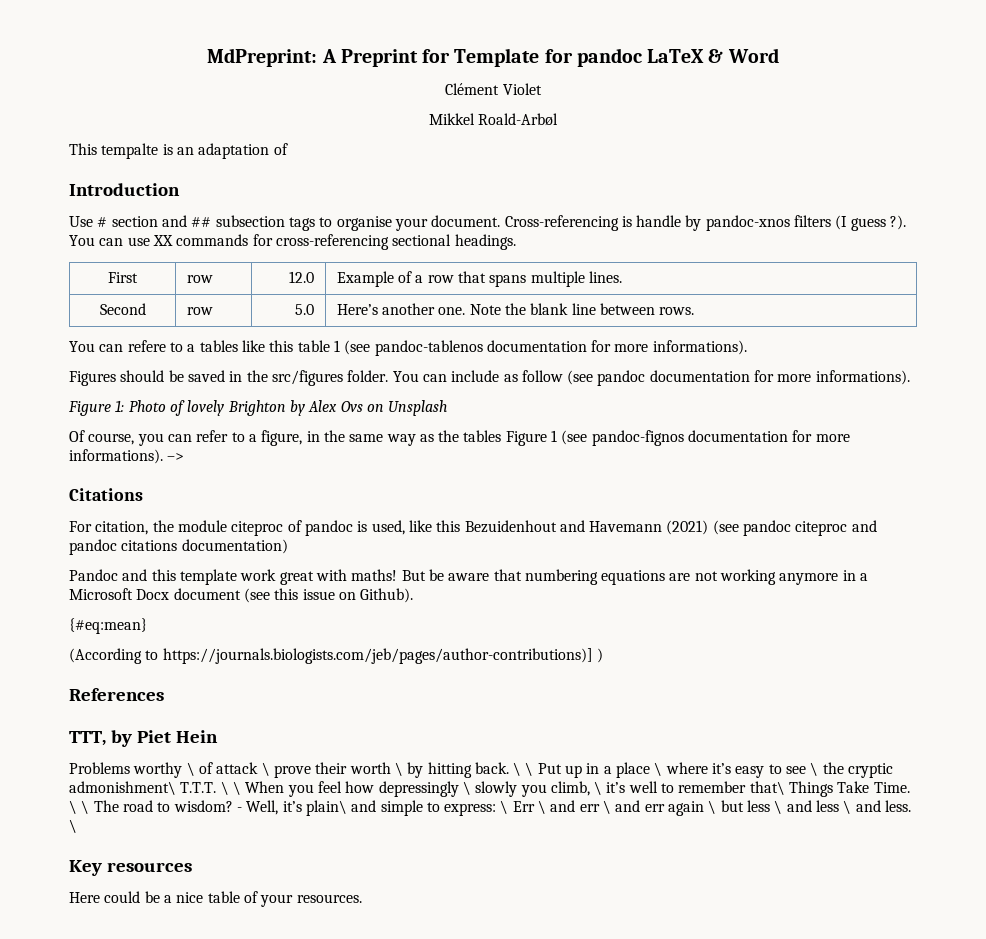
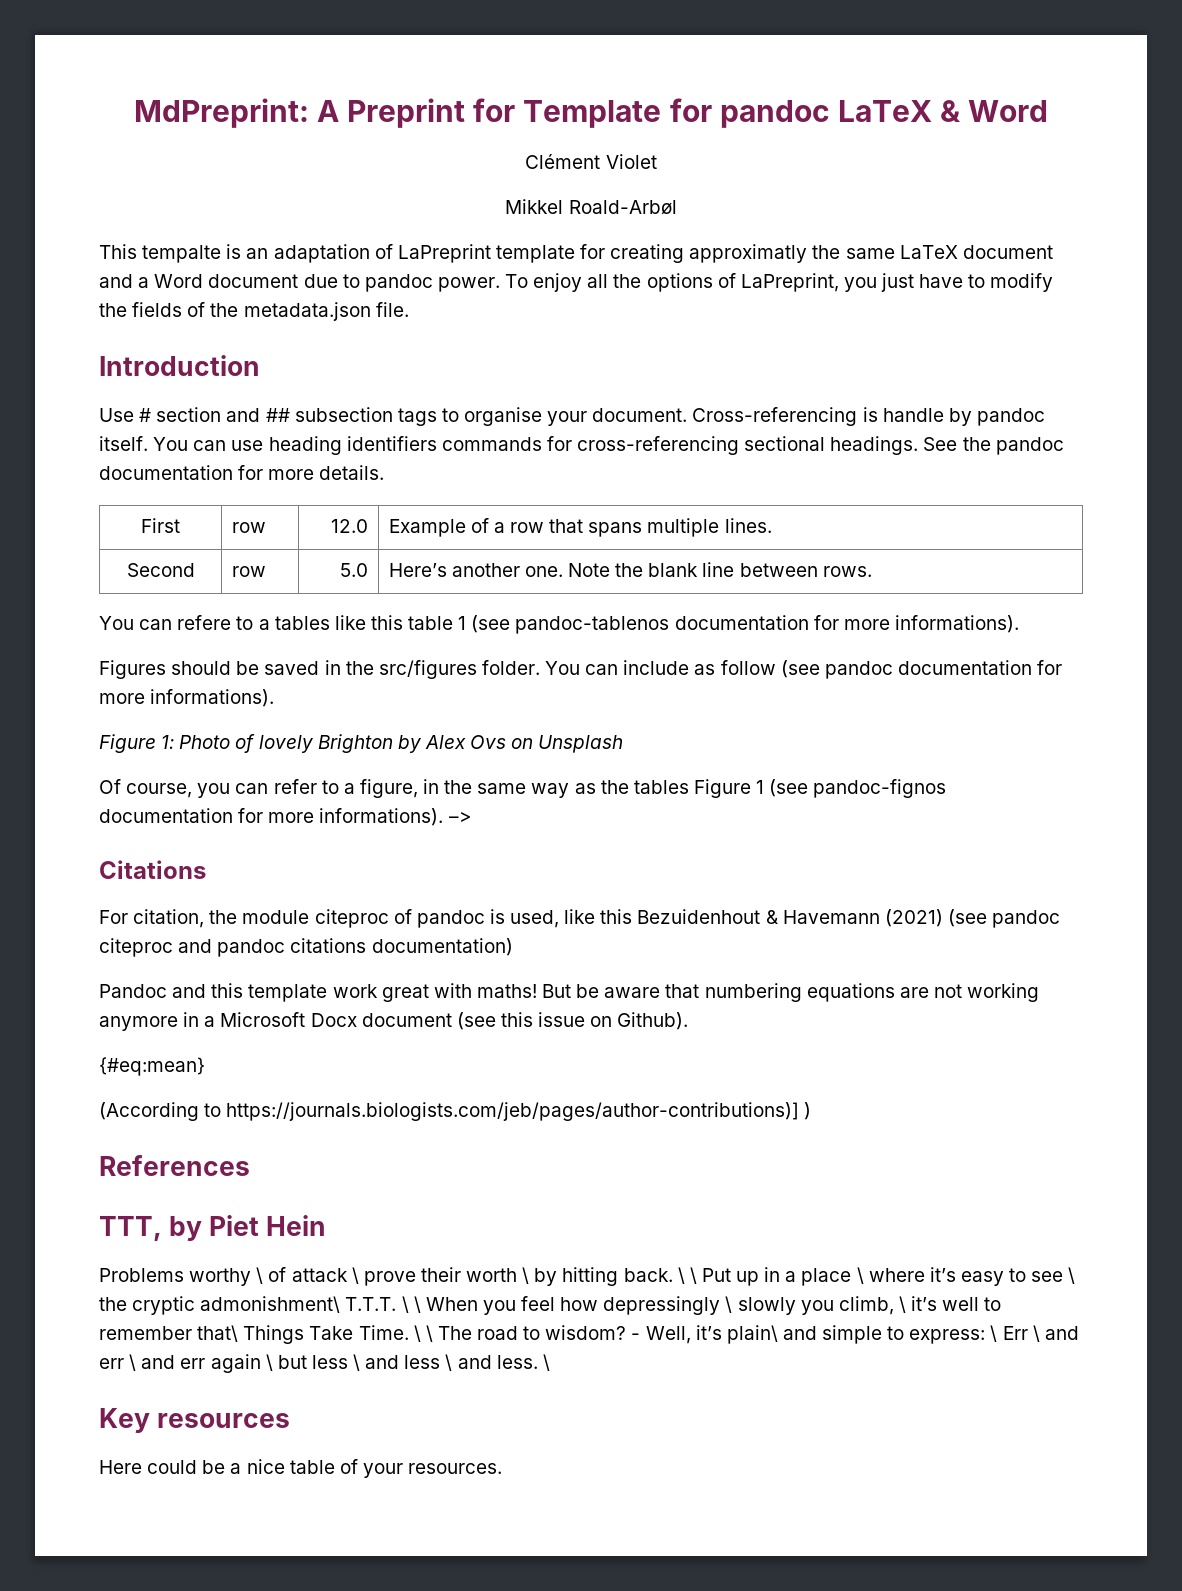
(288, 149) none -> [397,244,1053,263] [99,273,1054,292] [99,302,409,321] LaPreprint template for creating approximatly the same LaTeX document and a Word document due to pandoc power. To enjoy all the options of LaPreprint, you just have to modify the fields of the metadata.json file.
[705,215,907,231] pandoc-xnos filters (I guess ?). -> [976,408,1045,426] [99,436,148,451] pandoc itself.
[152,235,173,246] XX -> [268,436,437,455] heading identifiers
(516, 242) none -> [923,437,1064,455] [99,465,385,480] See the pandoc documentation for more details.
[559,520,585,532] and -> [765,910,778,924] &

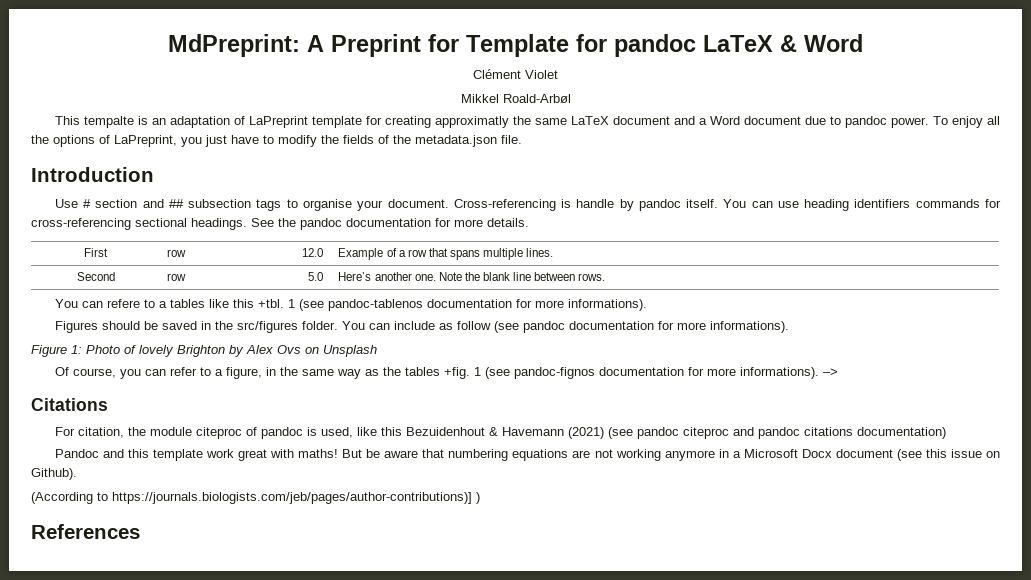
[408,616,454,630] table -> [257,299,284,308] +tbl.
[693,779,751,798] Figure -> [443,367,470,379] +fig.
[99,1057,205,1076] // {#eq:mean} -> (77, 474) none
[99,1215,327,1242] [99,1267,1076,1286] [99,1296,1002,1315] [99,1325,1079,1344] [99,1354,550,1373] [99,1408,291,1434] [99,1459,503,1478] // TTT, by Piet Hein // Problems worthy \ of attack \ prove their worth \ by hitting back. \ \ Put up in a place \ where it’s easy to see \ the cryptic admonishment\ T.T.T. \ \ When you feel how depressingly \ slowly you climb, \ it’s well to remember that\ Things Take Time. \ \ The road to wisdom? - Well, it’s plain\ and simple to express: \ Err \ and err \ and err again \ but less \ and less \ and less. \ // Key resources // Here could be a nice table of your resources. -> (140, 531) none

